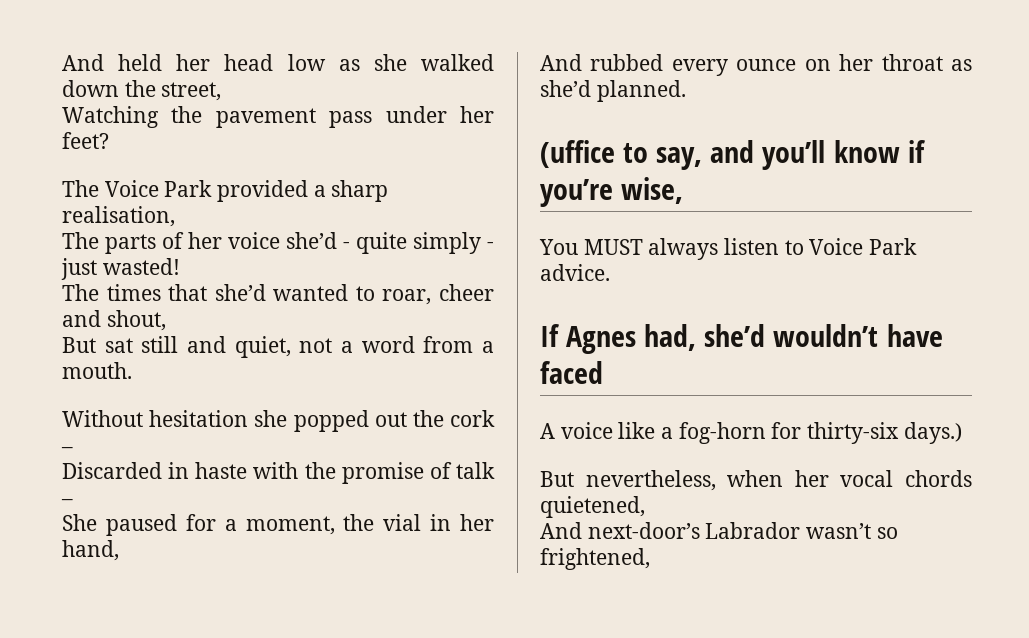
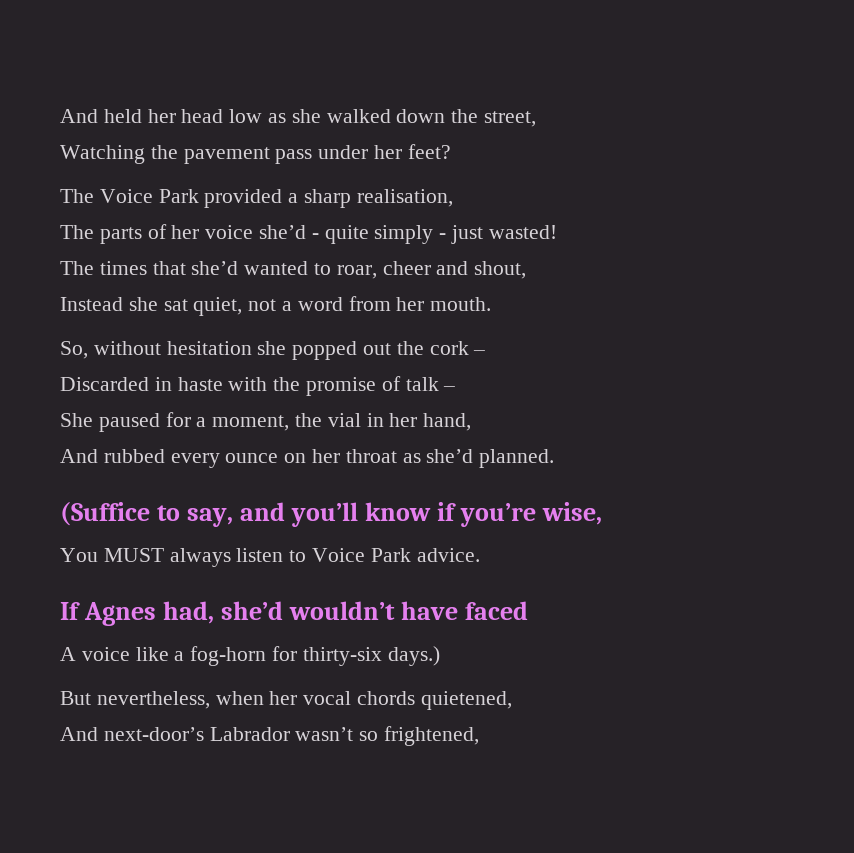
[62,336,226,353] But sat still and -> [60,297,188,311] Instead she sat
[482,341,494,353] a -> [396,297,425,311] her
[62,410,143,427] Without -> [60,341,161,359] So, without
[540,140,615,168] (uffice -> [60,502,150,526] (Suffice

